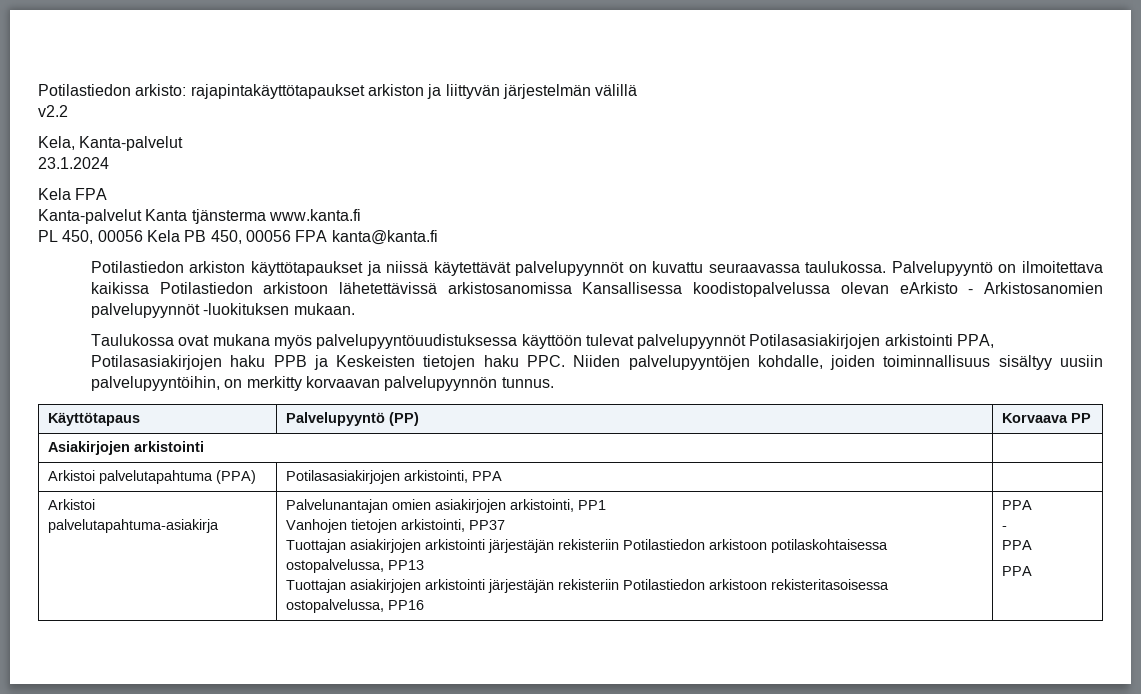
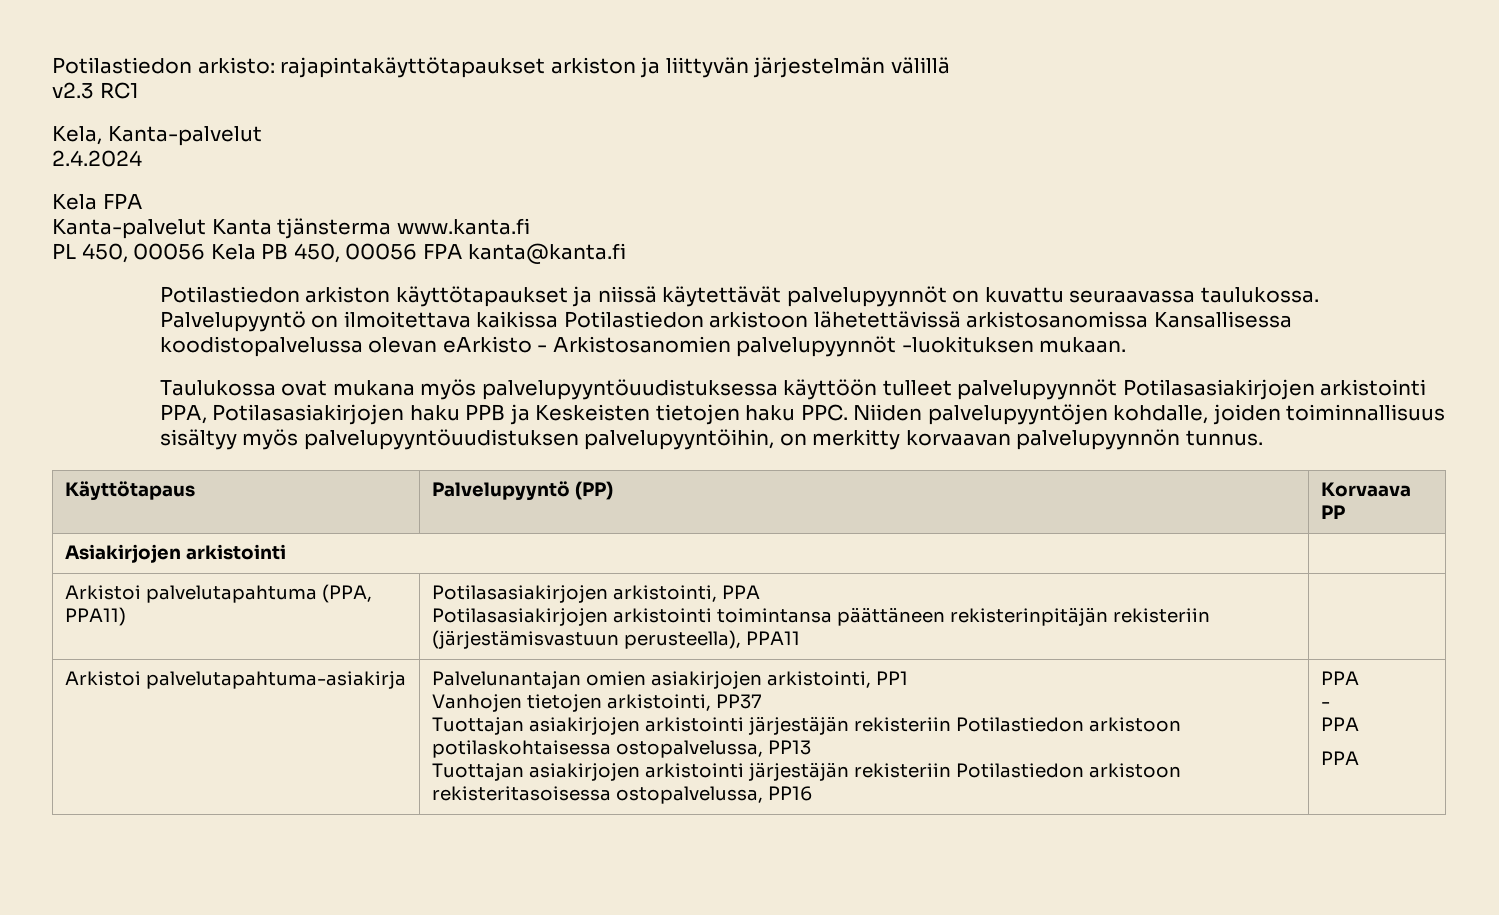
[38,105,68,117] v2.2 -> [52,82,139,99] v2.3 RC1
[38,157,109,169] 23.1.2024 -> [52,150,142,167] 2.4.2024
[585,334,634,346] tulevat -> [882,380,952,396] tulleet
[1060,355,1104,367] uusiin -> [242,429,579,450] myös palvelupyyntöuudistuksen
[216,470,257,484] (PPA) -> [321,584,372,603] [64,607,126,626] (PPA, PPA11)
(503, 476) none -> [431,607,1210,626] [431,630,800,649] // Potilasasiakirjojen arkistointi toimintansa päättäneen rekisterinpitäjän rekisteriin (järjestämisvastuun perusteella), PPA11

